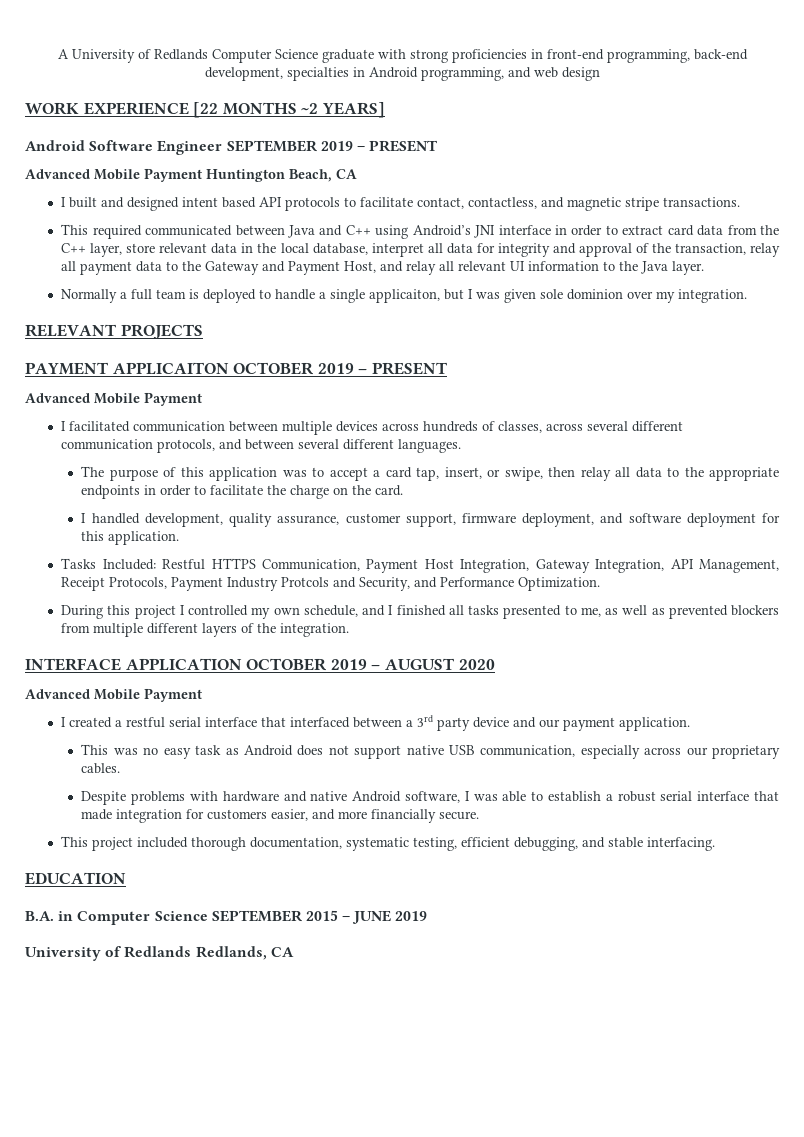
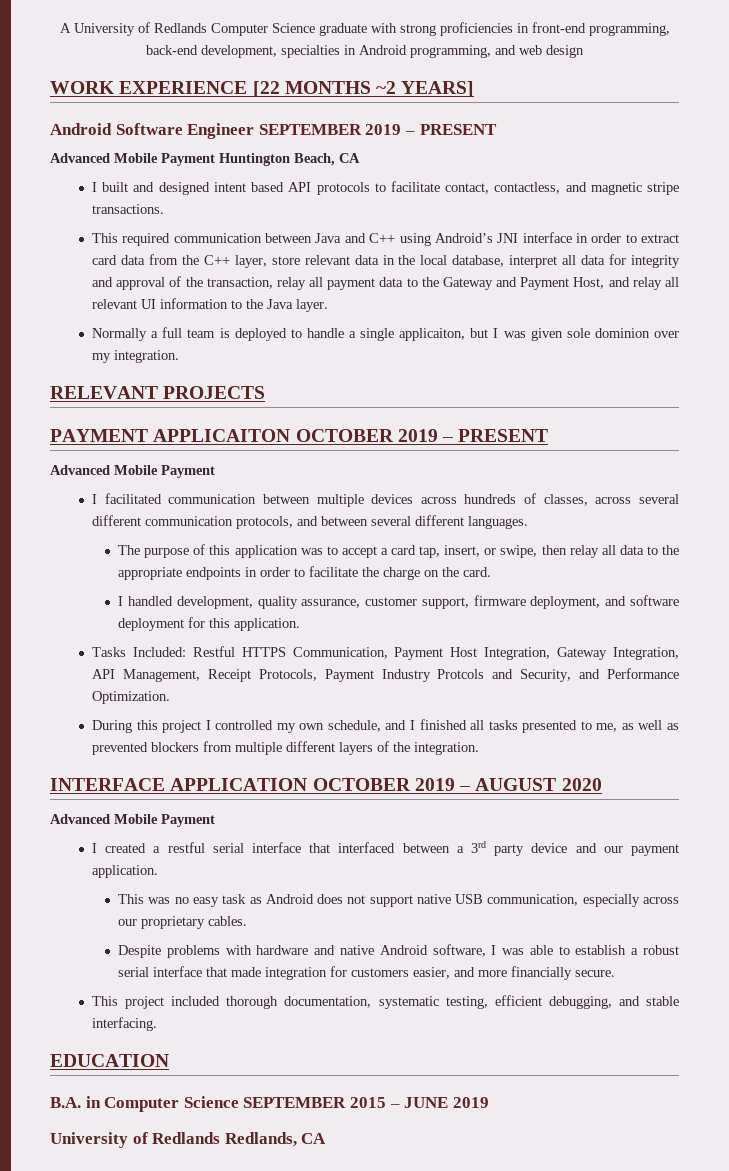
[145,225,233,236] communicated -> [173,233,262,243] communication

